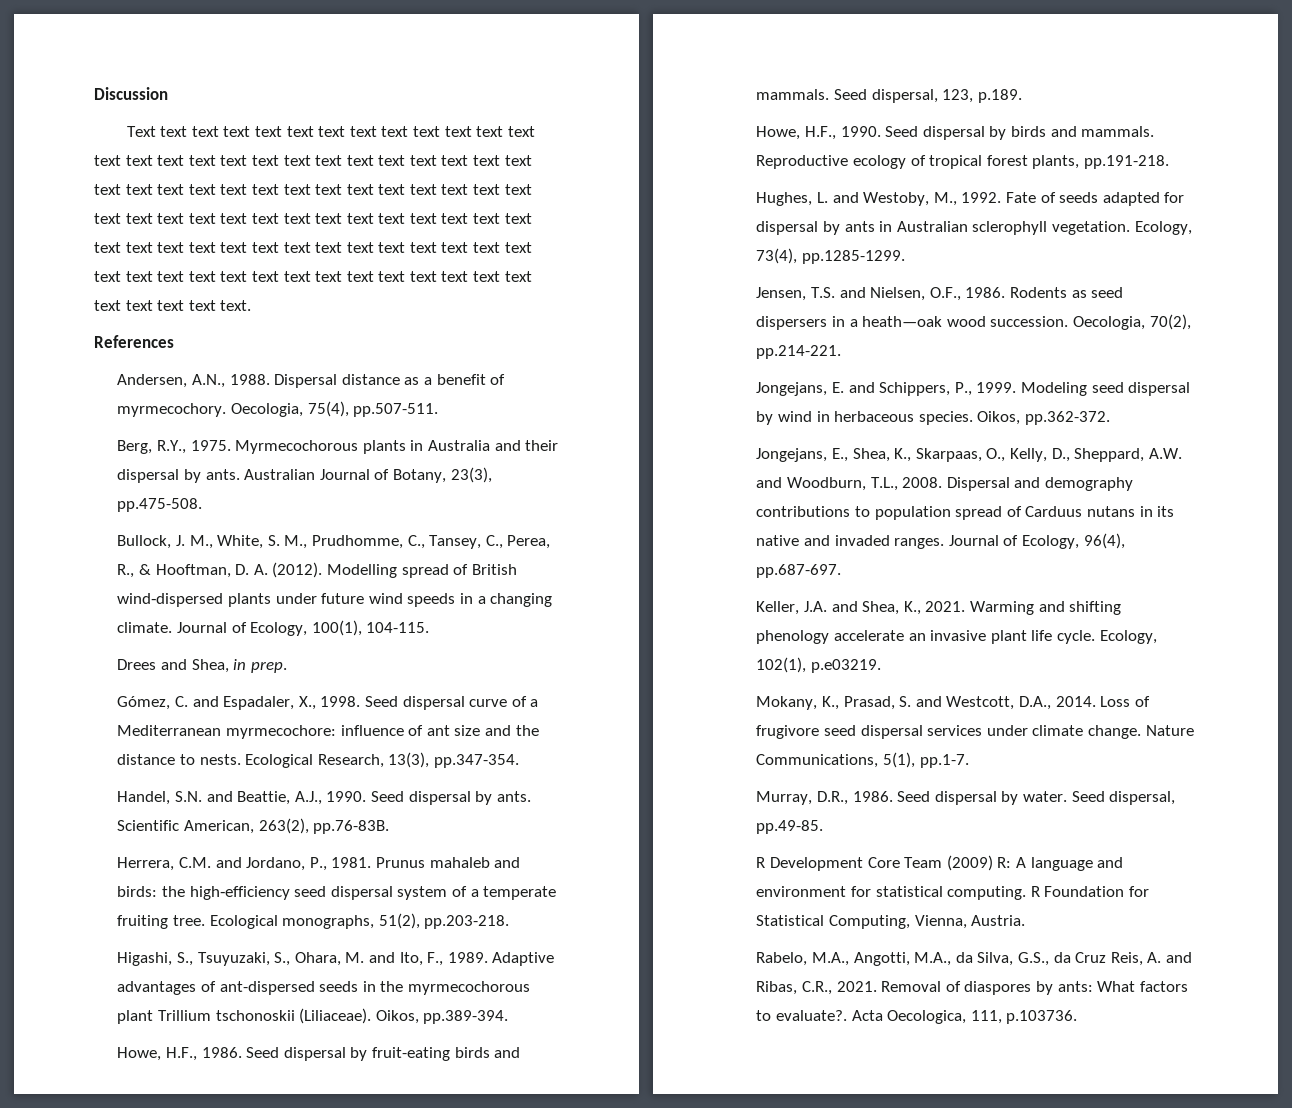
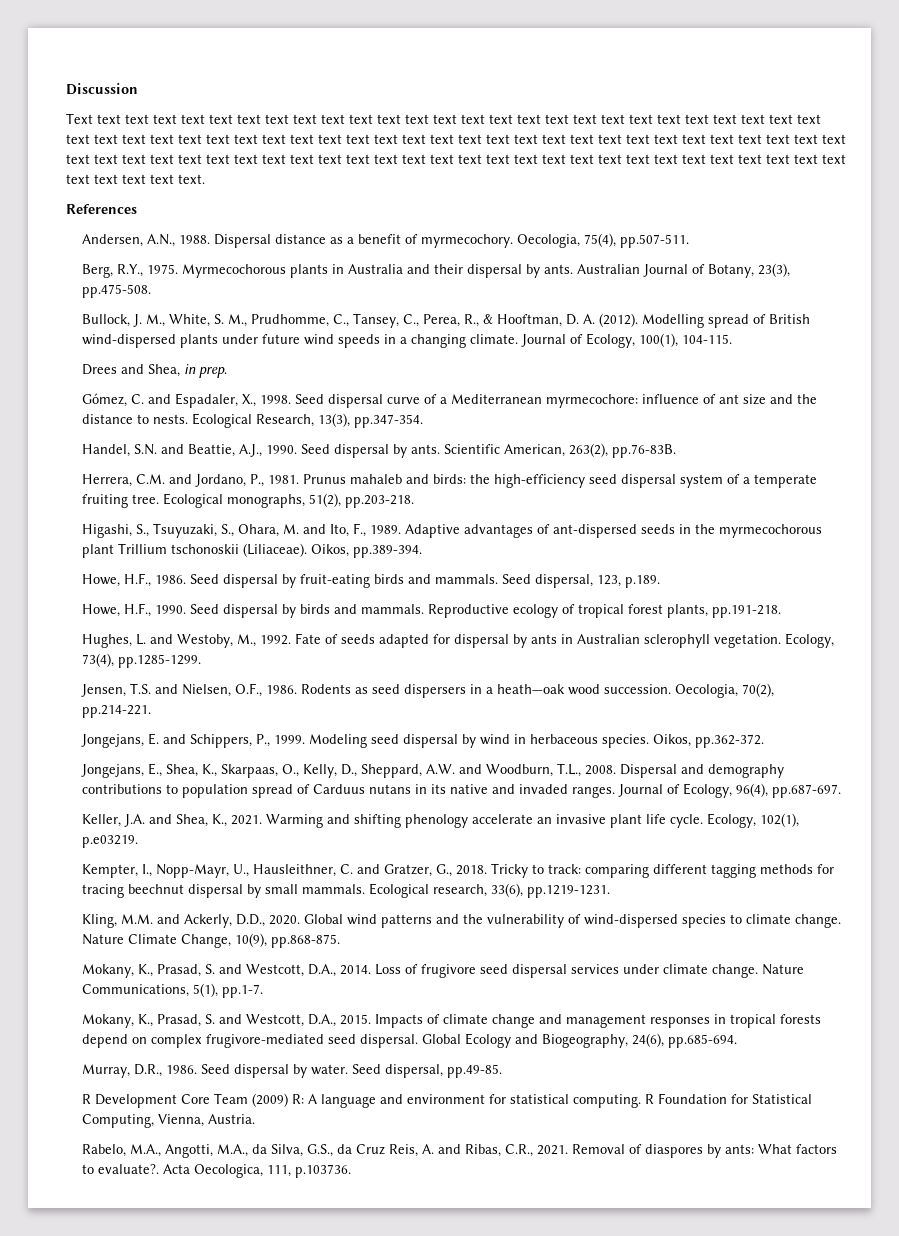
(882, 666) none -> [82,863,835,878] [82,883,611,898] [82,914,842,928] [82,933,341,948] // Kempter, I., Nopp-Mayr, U., Hausleithner, C. and Gratzer, G., 2018. Tricky to track: comparing different tagging methods for tracing beechnut dispersal by small mammals. Ecological research, 33(6), pp.1219-1231. // Kling, M.M. and Ackerly, D.D., 2020. Global wind patterns and the vulnerability of wind-dispersed species to climate change. Nature Climate Change, 10(9), pp.868-875.
(969, 761) none -> [82,1014,822,1028] [82,1033,738,1048] // Mokany, K., Prasad, S. and Westcott, D.A., 2015. Impacts of climate change and management responses in tropical forests depend on complex frugivore‐mediated seed dispersal. Global Ecology and Biogeography, 24(6), pp.685-694.

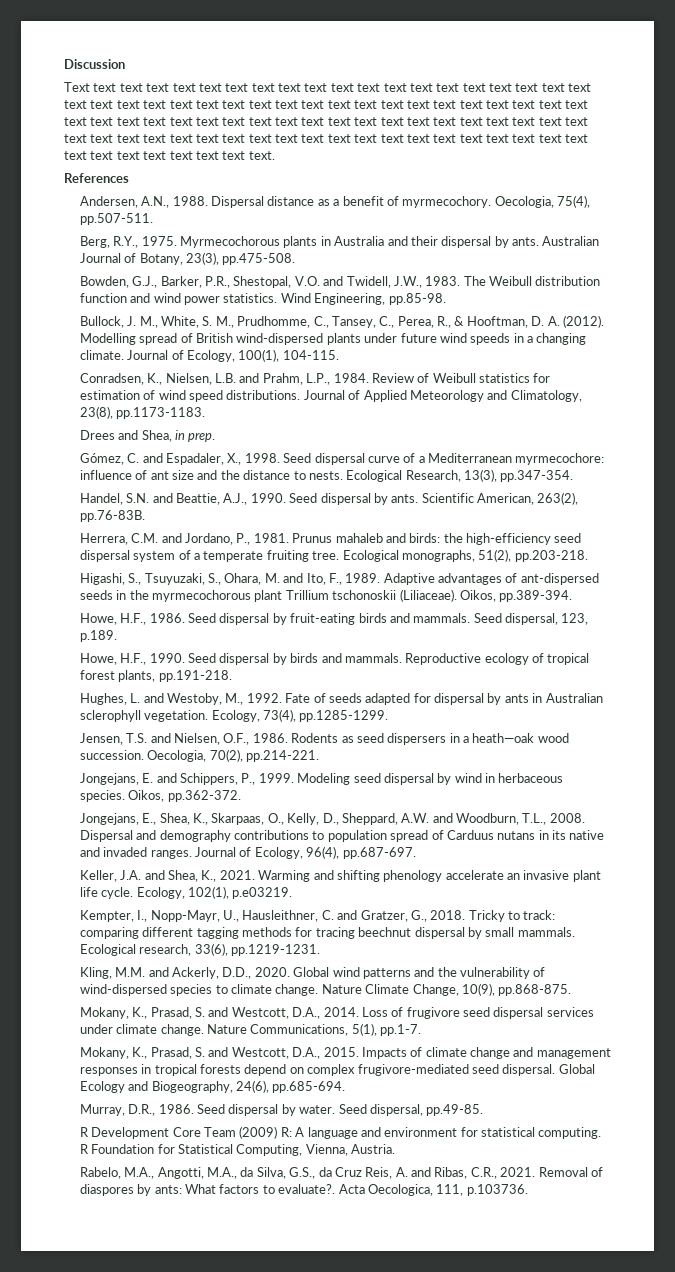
(152, 291) none -> [79,276,601,288] [79,293,446,305] // Bowden, G.J., Barker, P.R., Shestopal, V.O. and Twidell, J.W., 1983. The Weibull distribution function and wind power statistics. Wind Engineering, pp.85-98.
(733, 339) none -> [79,373,551,385] [79,390,582,402] [79,406,206,419] // Conradsen, K., Nielsen, L.B. and Prahm, L.P., 1984. Review of Weibull statistics for estimation of wind speed distributions. Journal of Applied Meteorology and Climatology, 23(8), pp.1173-1183.

